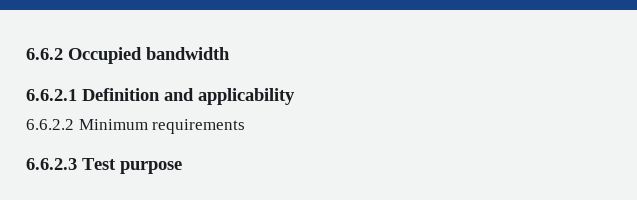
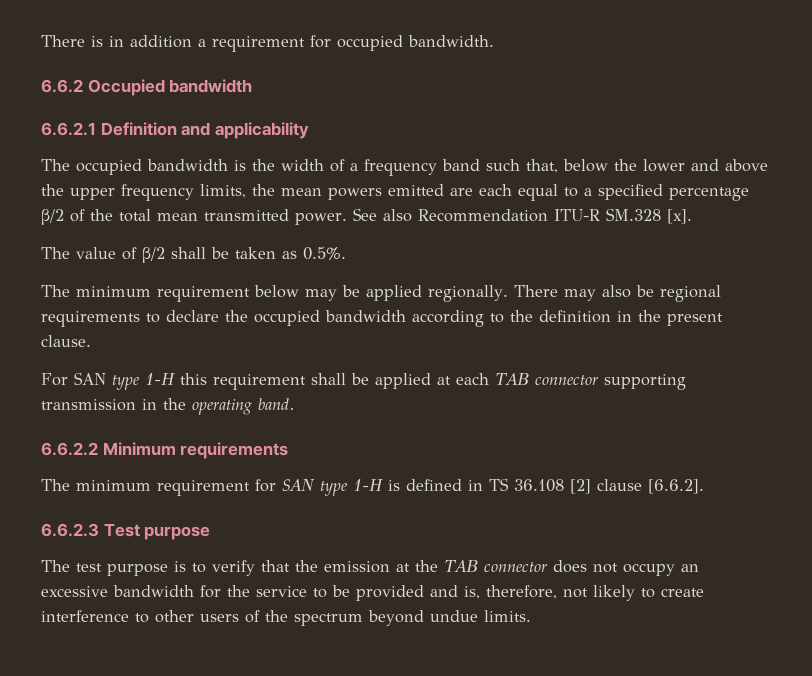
(26, 54) none -> [41,35,494,52] There is in addition a requirement for occupied bandwidth. //
[26,119,246,134] [26,158,182,174] 6.6.2.2 Minimum requirements // 6.6.2.3 Test purpose -> [41,159,768,176] [41,184,749,201] [41,208,692,225] [41,247,346,263] [41,285,721,302] [41,310,723,327] [41,335,91,347] [41,372,686,390] [41,398,295,415] [41,442,289,459] [41,478,704,496] [41,523,211,540] [41,560,699,576] [41,585,704,601] [41,610,531,626] The occupied bandwidth is the width of a frequency band such that, below the lower and above the upper frequency limits, the mean powers emitted are each equal to a specified percentage β/2 of the total mean transmitted power. See also Recommendation ITU-R SM.328 [x]. // The value of β/2 shall be taken as 0.5%. // The minimum requirement below may be applied regionally. There may also be regional requirements to declare the occupied bandwidth according to the definition in the present clause. // For SAN type 1-H this requirement shall be applied at each TAB connector supporting transmission in the operating band. // 6.6.2.2 Minimum requirements // The minimum requirement for SAN type 1-H is defined in TS 36.108 [2] clause [6.6.2]. // 6.6.2.3 Test purpose // The test purpose is to verify that the emission at the TAB connector does not occupy an excessive bandwidth for the service to be provided and is, therefore, not likely to create interference to other users of the spectrum beyond undue limits.

